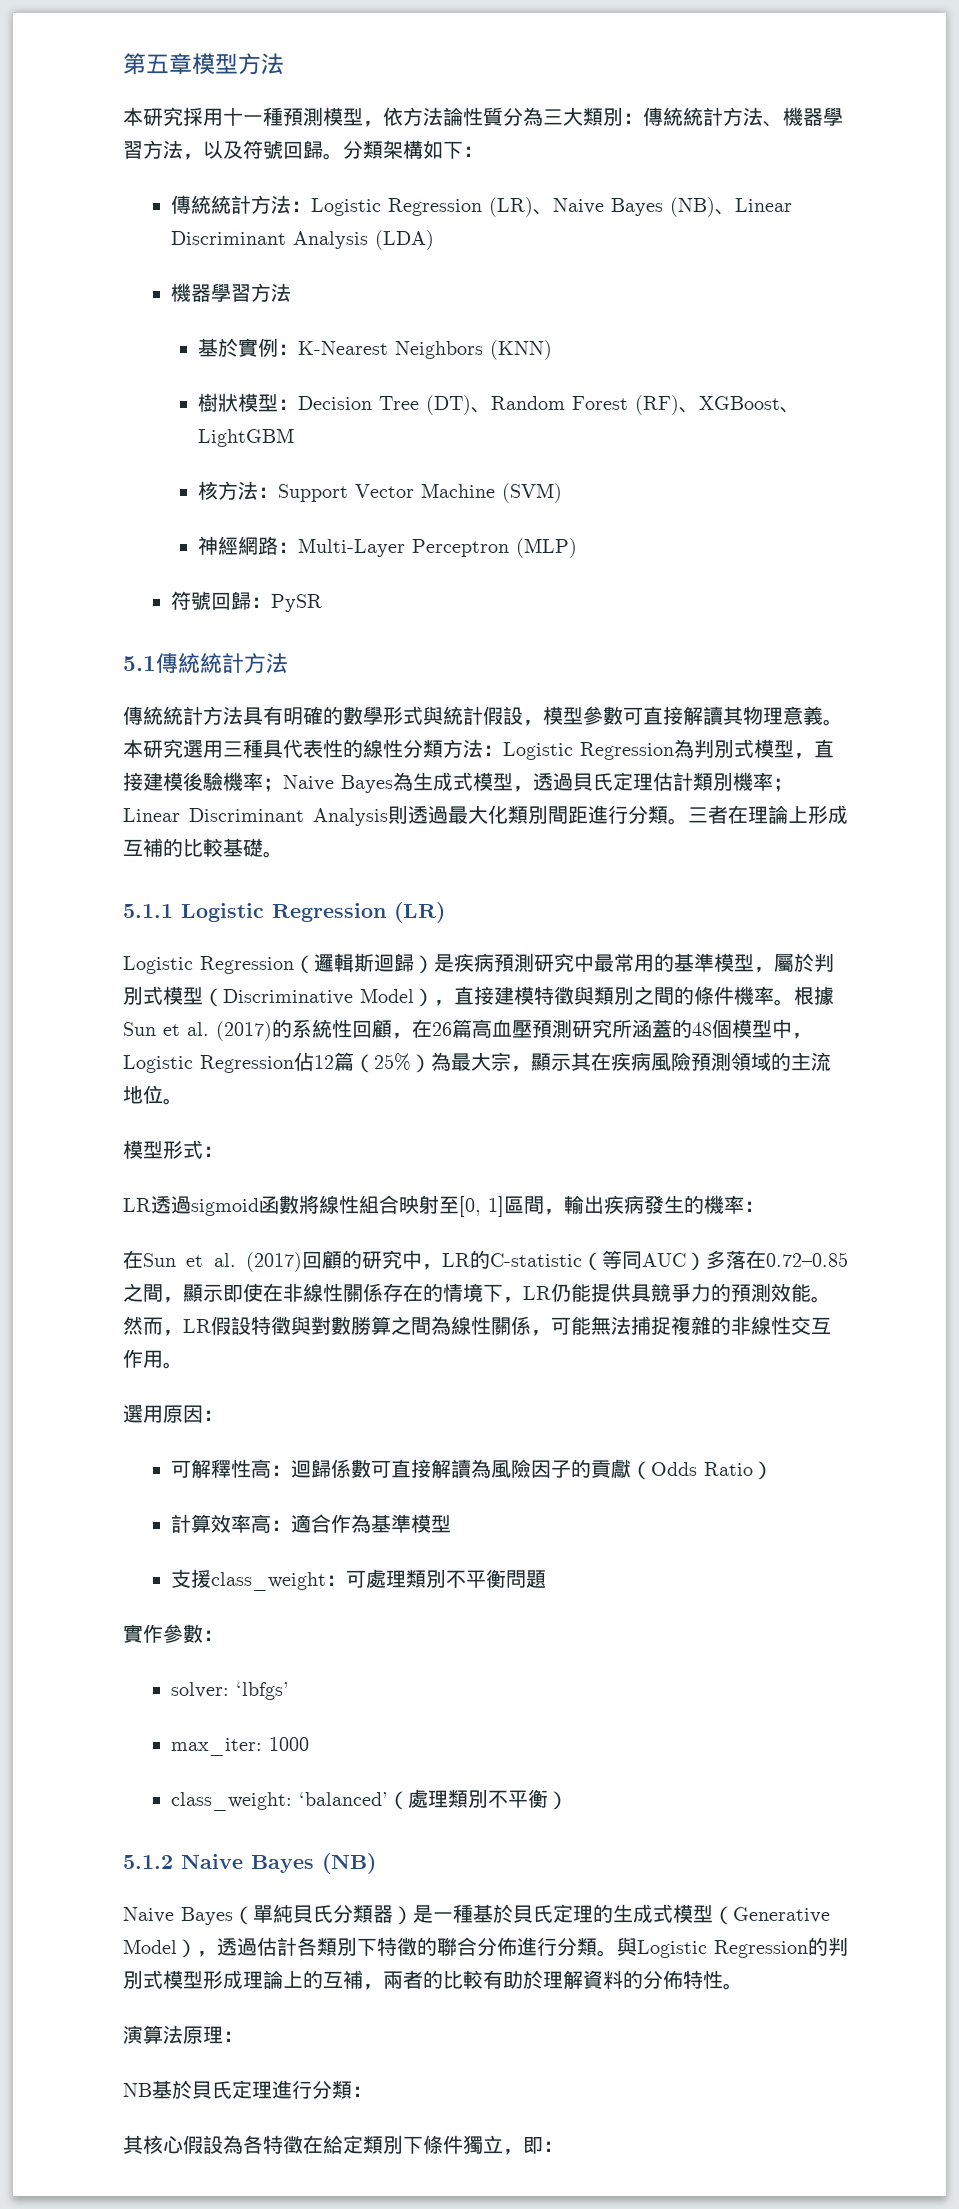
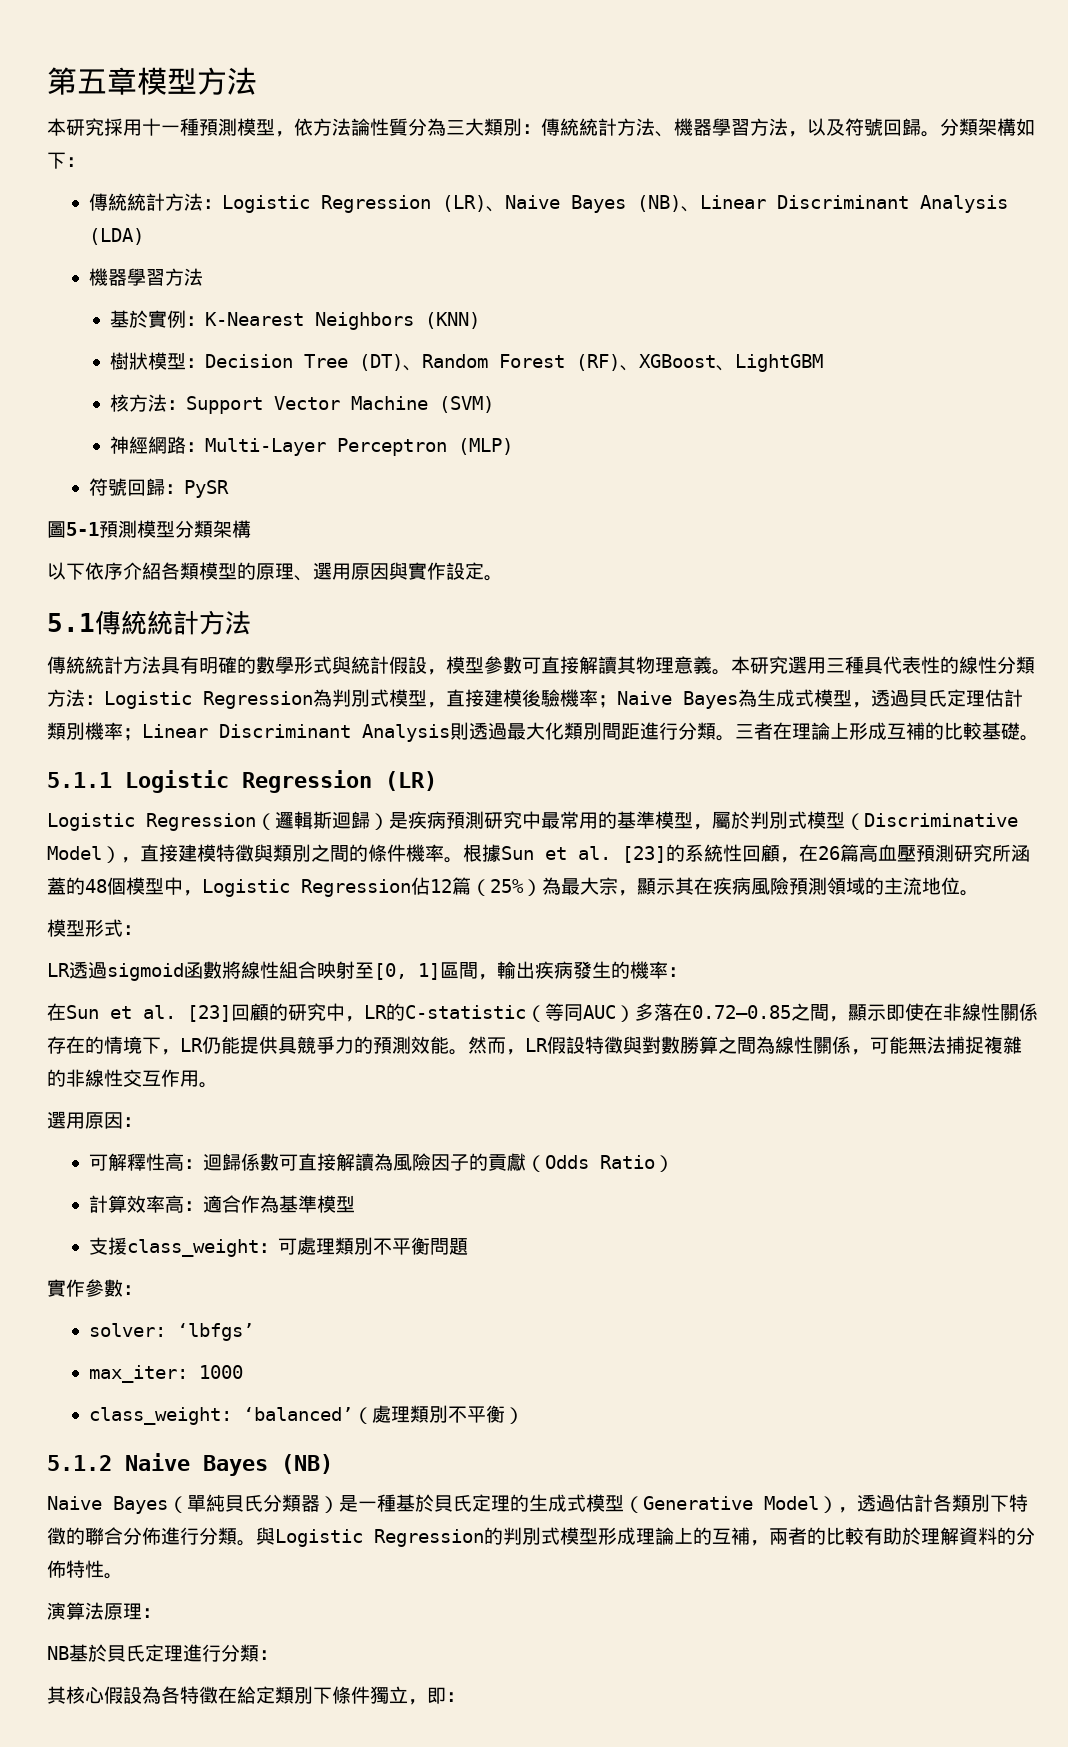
(323, 603) none -> [47,520,251,538] [47,562,503,581] // 圖5-1預測模型分類架構 // 以下依序介紹各類模型的原理、選用原因與實作設定。
[216,1021,272,1041] (2017) -> [622,846,666,863] [23]
[246,1252,302,1272] (2017) -> [187,1005,231,1022] [23]

